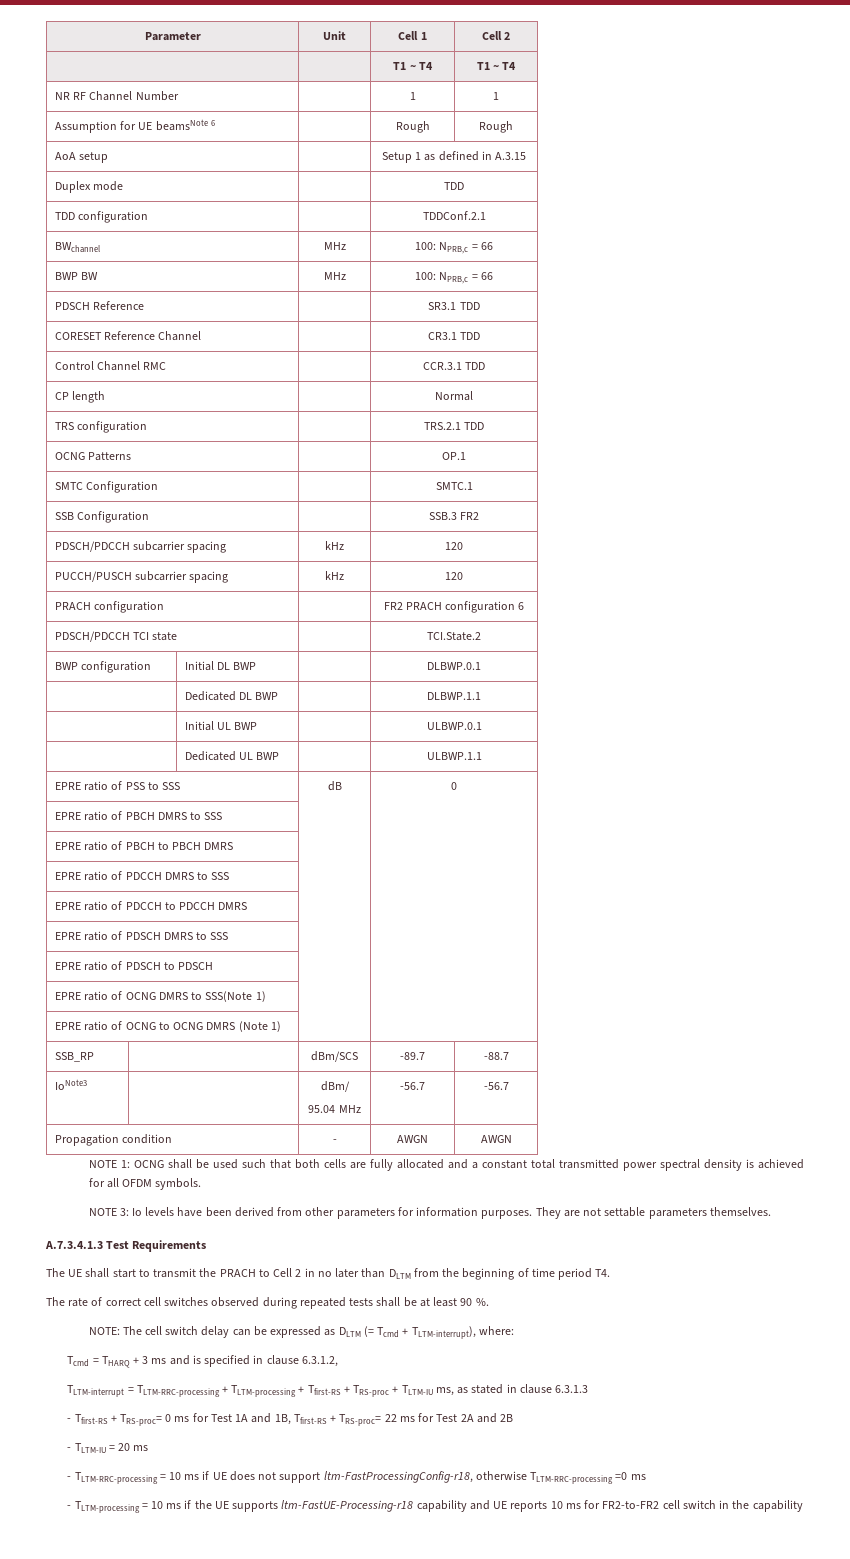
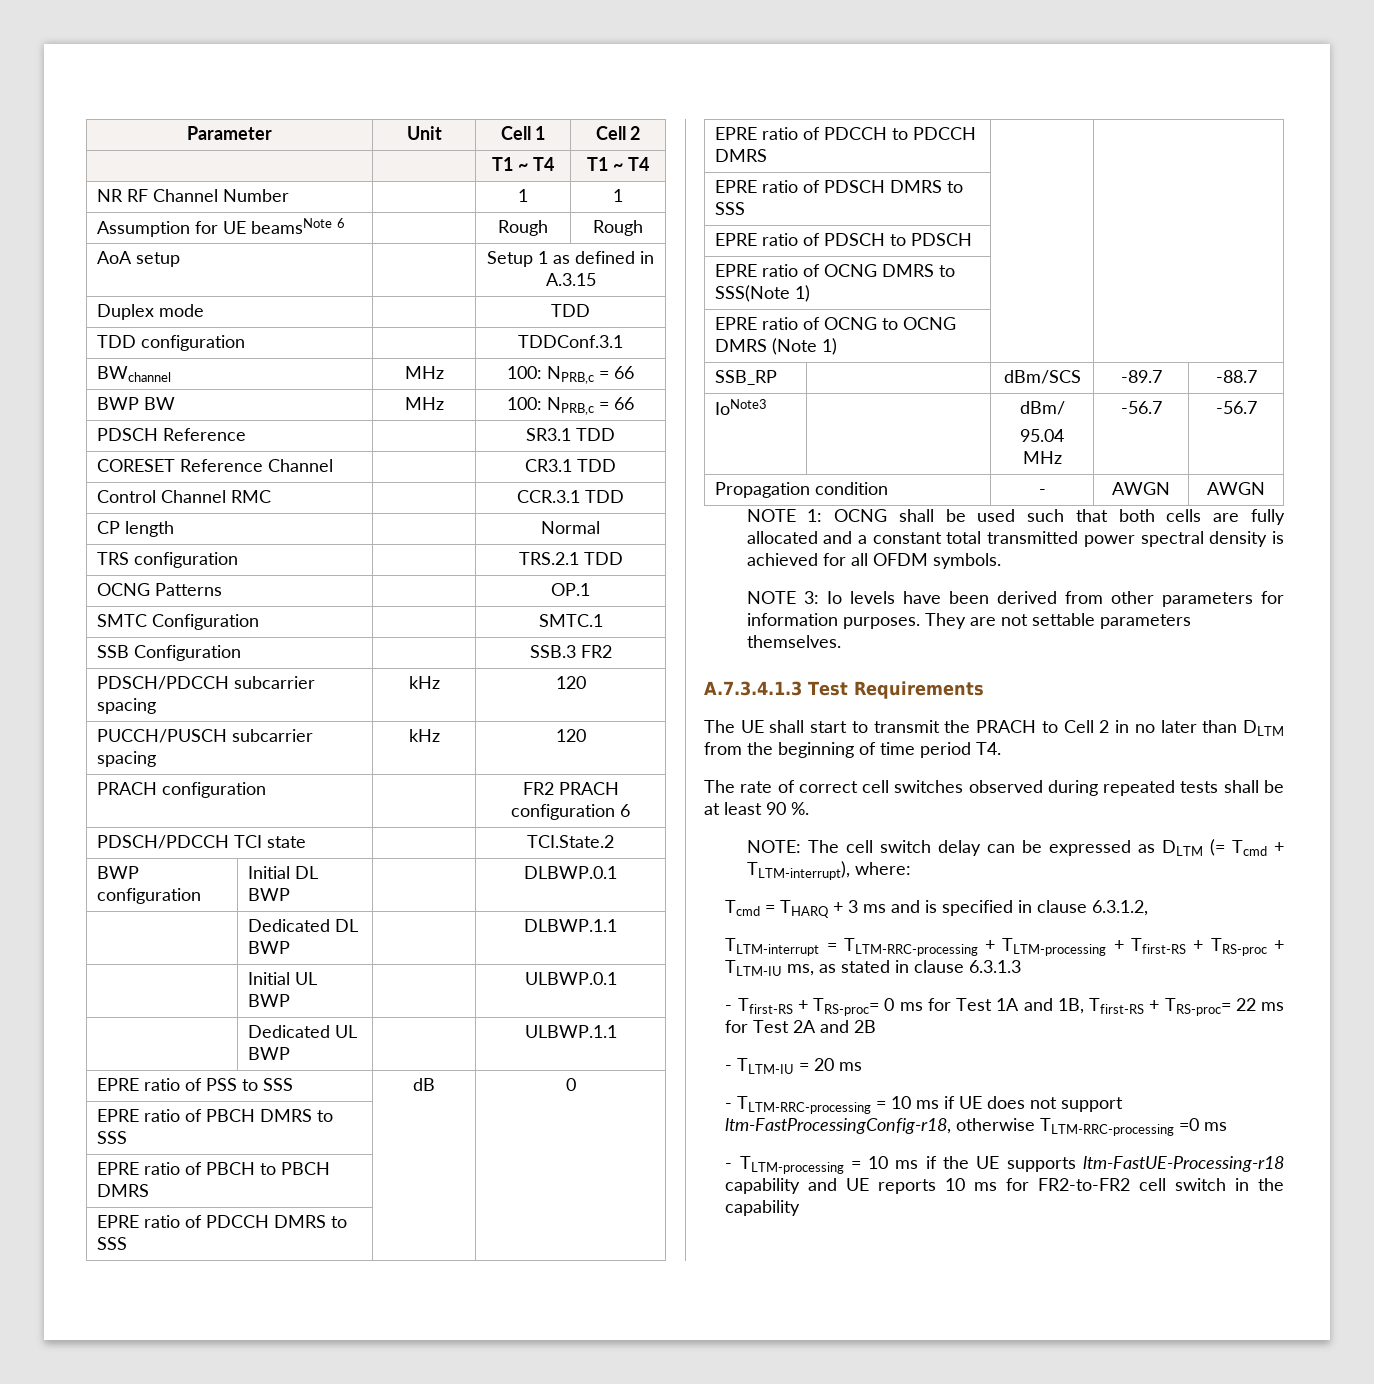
[422,211,486,220] TDDConf.2.1 -> [518,335,623,348] TDDConf.3.1

